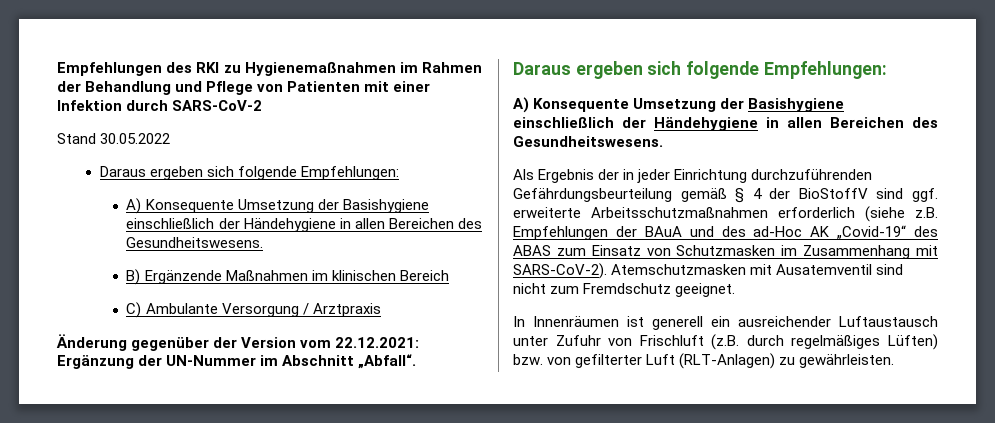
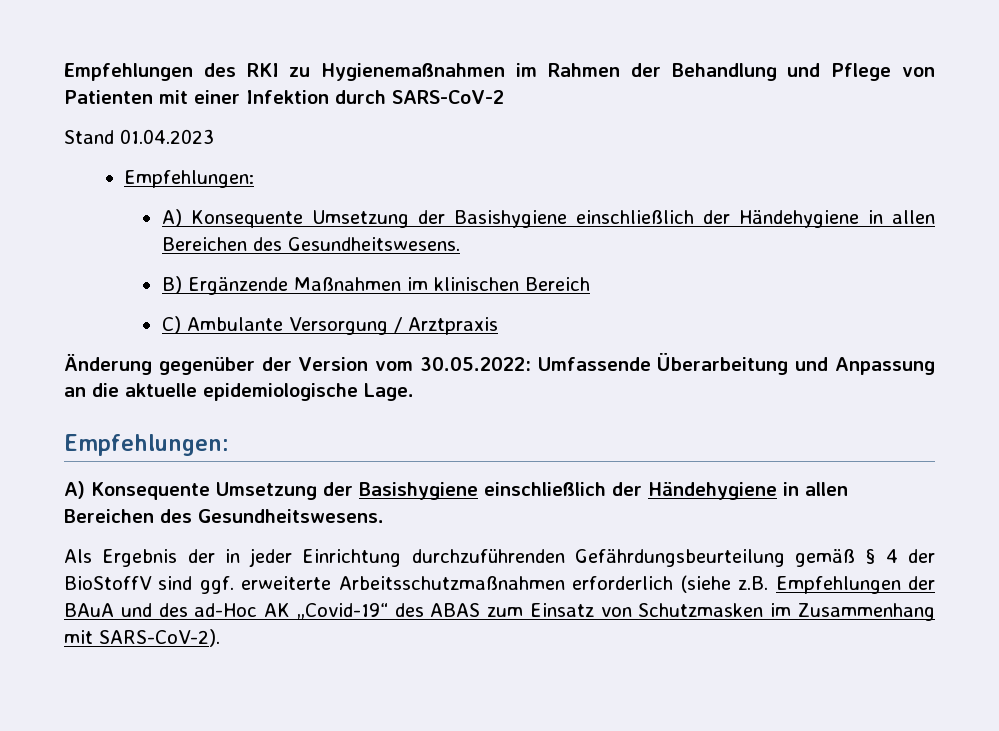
[100,133,171,144] [99,166,298,180] 30.05.2022 // Daraus ergeben sich folgende -> [120,129,214,144] 01.04.2023 //
[335,337,420,348] [57,354,417,369] [513,61,760,79] 22.12.2021: Ergänzung der UN-Nummer im Abschnitt „Abfall“. // Daraus ergeben sich folgende -> [419,353,936,375] [64,383,414,401] 30.05.2022: Umfassende Überarbeitung und Anpassung an die aktuelle epidemiologische Lage. //
[611,264,904,275] [513,283,736,297] [513,316,938,330] [513,334,938,350] [513,353,895,369] Atemschutzmasken mit Ausatemventil sind nicht zum Fremdschutz geeignet. // In Innenräumen ist generell ein ausreichender Luftaustausch unter Zufuhr von Frischluft (z.B. durch regelmäßiges Lüften) bzw. von gefilterter Luft (RLT-Anlagen) zu gewährleisten. -> (220, 638) none

